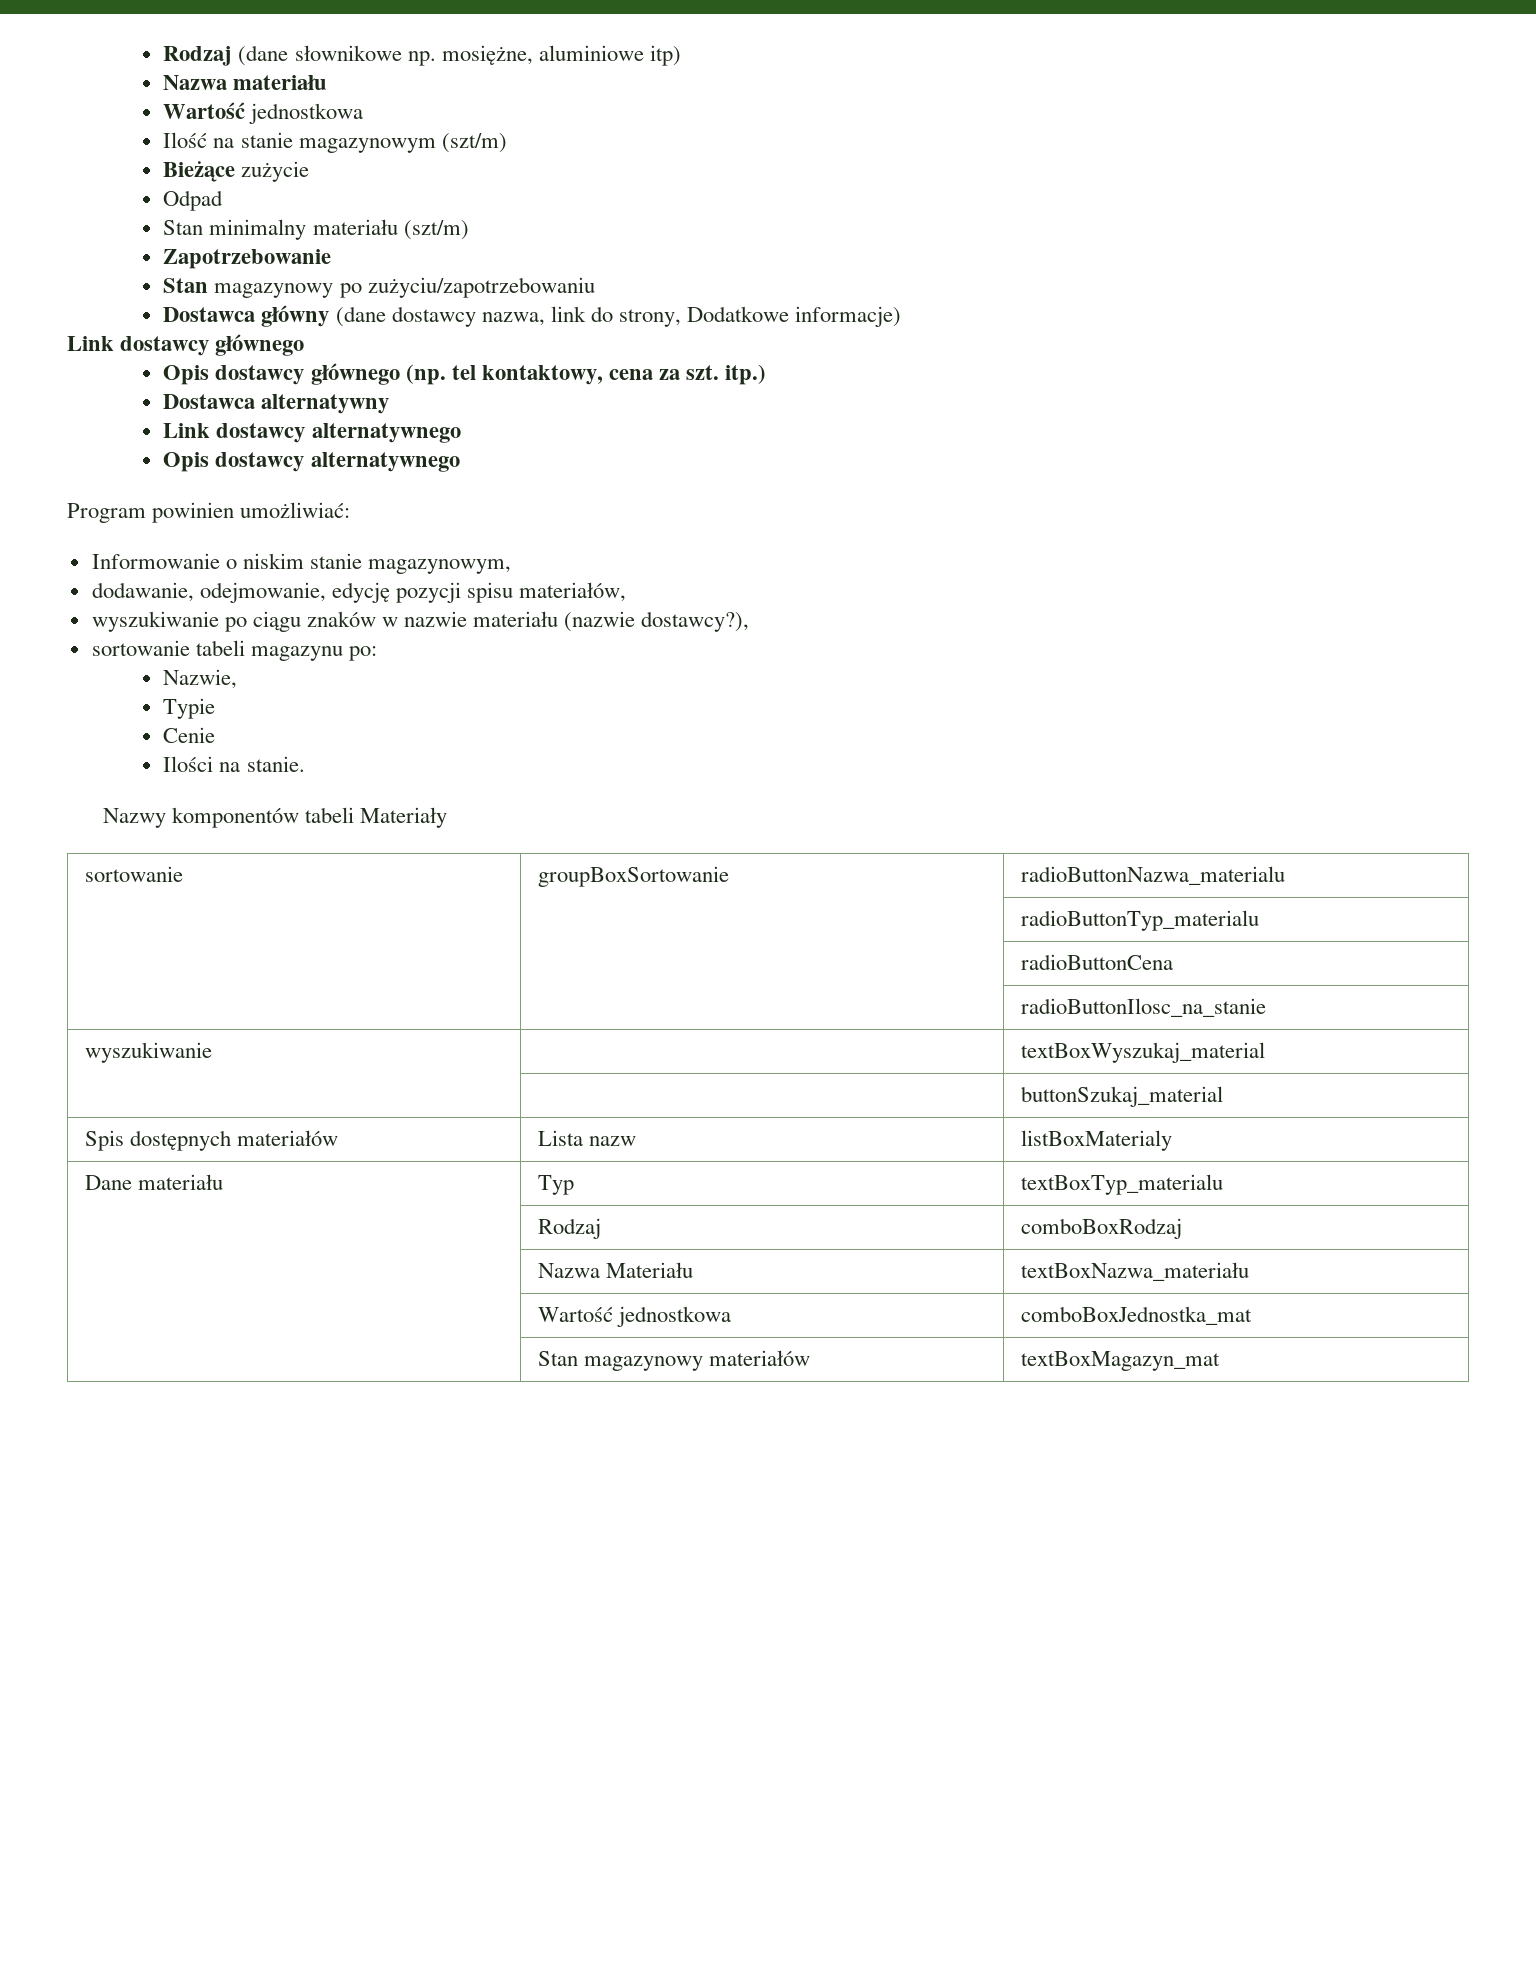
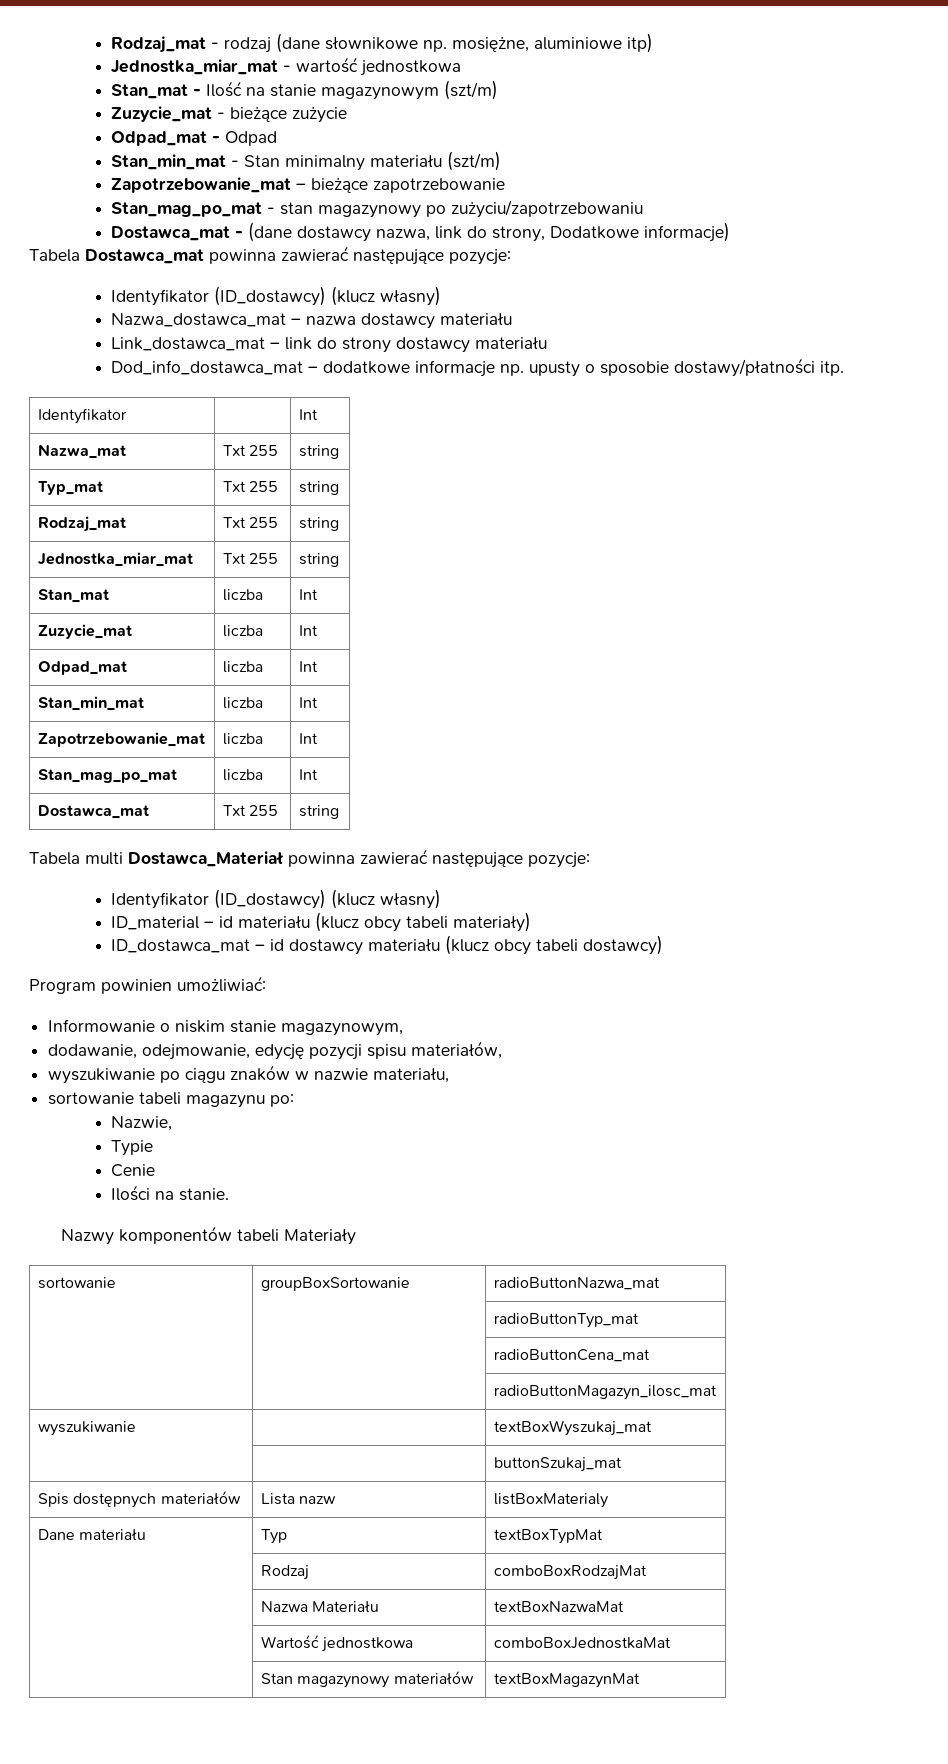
[163,46,233,66] Rodzaj -> [111,36,272,53] Rodzaj_mat - rodzaj
[163,75,328,90] [163,102,246,119] Nazwa materiału // Wartość -> [111,57,359,75] Jednostka_miar_mat - wartość
(364, 113) none -> [111,84,202,99] Stan_mat -
[163,161,236,182] Bieżące -> [111,106,288,122] Zuzycie_mat - bieżące
(310, 171) none -> [111,131,221,146] Odpad_mat -
(224, 200) none -> [111,154,240,170] Stan_min_mat -
[163,249,332,269] [163,278,209,293] Zapotrzebowanie // Stan -> [111,177,506,193] [111,202,314,217] Zapotrzebowanie_mat – bieżące zapotrzebowanie // Stan_mag_po_mat - stan
[163,305,330,327] Dostawca główny -> [111,226,244,241] Dostawca_mat -
[67,334,305,356] [163,363,767,385] [163,394,390,414] [163,423,461,443] [163,452,460,472] Link dostawcy głównego // Opis dostawcy głównego (np. tel kontaktowy, cena za szt. itp.) // Dostawca alternatywny // Link dostawcy alternatywnego // Opis dostawcy alternatywnego -> [29,246,511,265] [111,286,442,306] [111,313,513,329] [111,337,548,353] [111,358,845,377] [37,408,127,424] [298,409,318,420] [37,444,126,459] [222,445,279,456] [298,445,339,459] [37,481,103,495] [222,481,279,492] [298,481,339,495] [37,516,126,532] [222,517,279,528] [298,517,339,531] [37,552,193,567] [222,553,279,564] [298,553,339,567] [37,589,109,603] [222,589,263,601] [298,589,318,600] [37,624,132,639] [222,625,263,637] [298,625,318,636] [37,661,127,675] [222,661,263,673] [298,661,318,672] [37,696,144,711] [222,697,263,709] [298,697,318,708] [37,732,205,747] [222,733,263,745] [298,733,318,744] [37,769,177,783] [222,769,263,781] [298,769,318,780] [37,805,149,819] [222,805,279,816] [298,805,339,819] [29,849,590,868] [111,889,442,909] [111,912,532,932] [111,935,664,955] Tabela Dostawca_mat powinna zawierać następujące pozycje: // Identyfikator (ID_dostawcy) (klucz własny) // Nazwa_dostawca_mat – nazwa dostawcy materiału // Link_dostawca_mat – link do strony dostawcy materiału // Dod_info_dostawca_mat – dodatkowe informacje np. upusty o sposobie dostawy/płatności itp. // Identyfikator | | Int // Nazwa_mat | Txt 255 | string // Typ_mat | Txt 255 | string // Rodzaj_mat | Txt 255 | string // Jednostka_miar_mat | Txt 255 | string // Stan_mat | liczba | Int // Zuzycie_mat | liczba | Int // Odpad_mat | liczba | Int // Stan_min_mat | liczba | Int // Zapotrzebowanie_mat | liczba | Int // Stan_mag_po_mat | liczba | Int // Dostawca_mat | Txt 255 | string // Tabela multi Dostawca_Materiał powinna zawierać następujące pozycje: // Identyfikator (ID_dostawcy) (klucz własny) // ID_material – id materiału (klucz obcy tabeli materiały) // ID_dostawca_mat – id dostawcy materiału (klucz obcy tabeli dostawcy)
[473,611,750,632] materiału (nazwie dostawcy?), -> [373,1068,450,1083] materiału,
[1020,866,1285,885] [1020,910,1259,931] [1020,954,1173,970] [1020,998,1266,1017] radioButtonNazwa_materialu // | | radioButtonTyp_materialu // | | radioButtonCena // | | radioButtonIlosc_na_stanie -> [493,1277,660,1290] [493,1313,639,1328] [493,1349,650,1362] [493,1385,717,1400] radioButtonNazwa_mat // | | radioButtonTyp_mat // | | radioButtonCena_mat // | | radioButtonMagazyn_ilosc_mat
[1020,1042,1265,1063] [1020,1086,1223,1107] textBoxWyszukaj_material // | | buttonSzukaj_material -> [493,1420,652,1436] [493,1457,622,1472] textBoxWyszukaj_mat // | | buttonSzukaj_mat
[1020,1174,1223,1195] textBoxTyp_materialu -> [493,1529,603,1544] textBoxTypMat
[1020,1218,1182,1239] comboBoxRodzaj -> [493,1565,647,1580] comboBoxRodzajMat
[1020,1262,1249,1281] textBoxNazwa_materiału -> [493,1601,624,1612] textBoxNazwaMat
[1020,1306,1252,1325] comboBoxJednostka_mat -> [493,1637,671,1649] comboBoxJednostkaMat
[1020,1351,1220,1371] textBoxMagazyn_mat -> [493,1673,640,1688] textBoxMagazynMat

